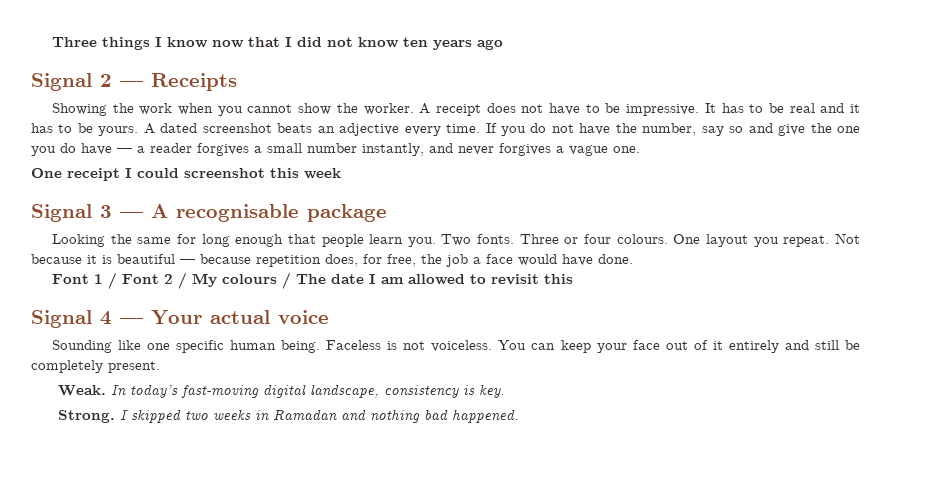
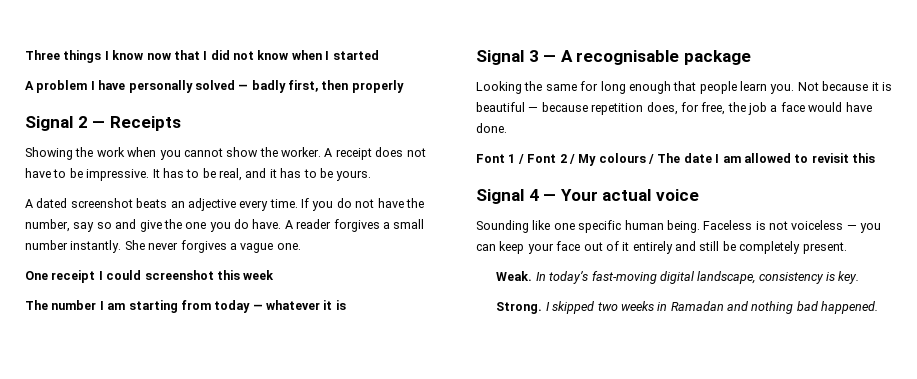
[402,37,503,50] ten years ago -> [291,50,379,60] [25,80,404,93] when I started // A problem I have personally solved — badly first, then properly
[789,103,815,113] real -> [219,168,242,181] real,
(139, 131) none -> (372, 175) //
[81,143,145,155] have — a -> [252,219,293,229] have. A
[362,143,453,156] instantly, and -> [70,240,145,253] instantly. She
(341, 173) none -> [25,300,346,313] // The number I am starting from today — whatever it is
[441,234,830,247] Two fonts. Three or four colours. One layout you repeat. -> (795, 89) none
[431,340,527,352] voiceless. You -> [791,220,882,233] voiceless — you

